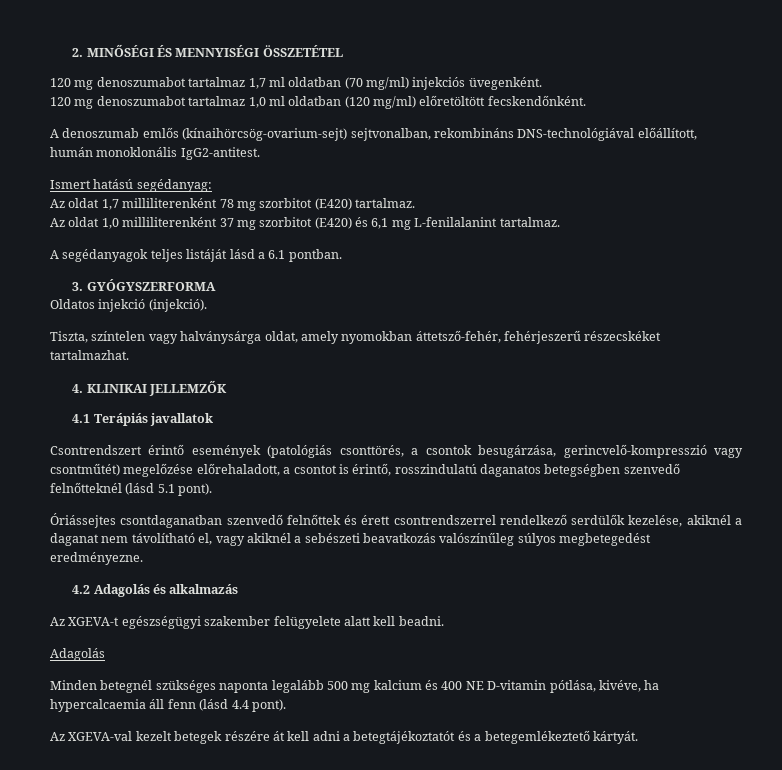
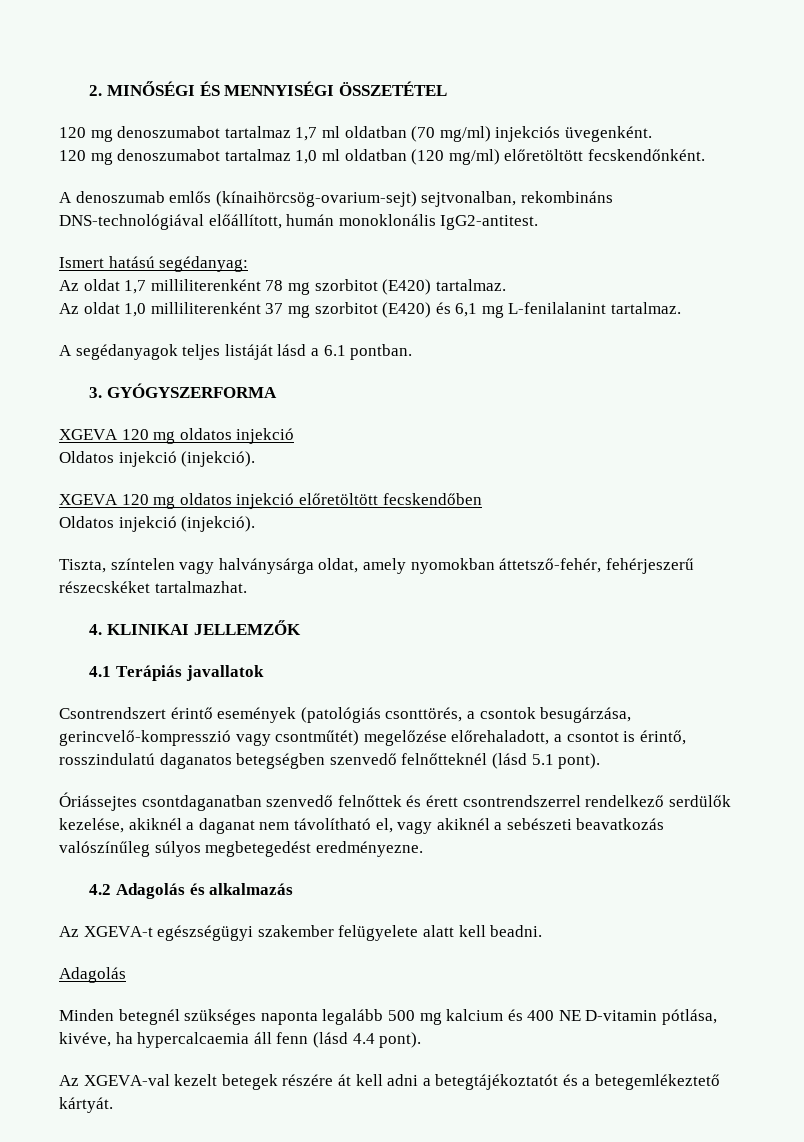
(216, 285) none -> [59,428,295,444] [59,451,256,467] [59,493,482,509] // XGEVA 120 mg oldatos injekció // Oldatos injekció (injekció). // XGEVA 120 mg oldatos injekció előretöltött fecskendőben

